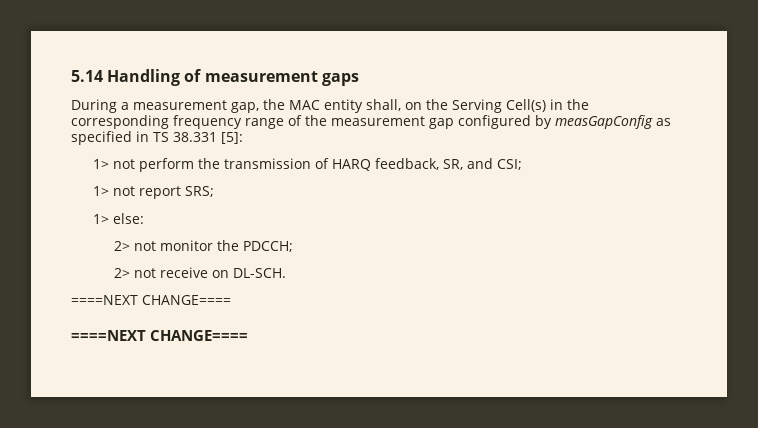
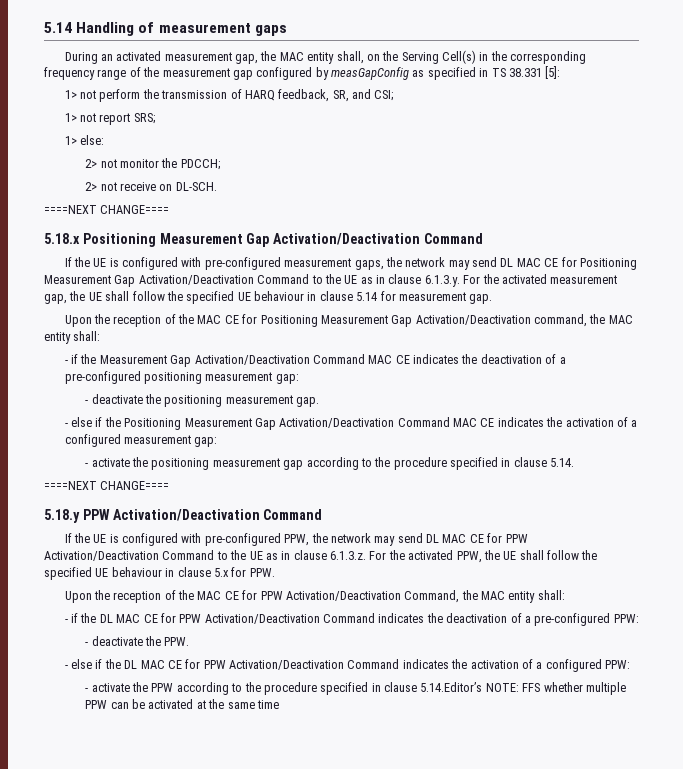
[121,102,129,110] a -> [100,51,162,61] an activated
[71,330,248,341] ====NEXT CHANGE==== -> [44,233,483,247] [64,257,637,270] [44,274,618,287] [44,291,493,304] [64,314,633,327] [44,331,101,344] [64,354,566,367] [64,371,299,384] [85,394,320,407] [64,417,638,430] [64,434,218,447] [85,457,575,470] [44,481,170,490] [44,509,323,523] [64,533,528,546] [44,550,598,563] [44,567,275,580] [64,590,565,603] [64,613,639,626] [85,636,190,646] [64,659,631,672] [85,682,626,695] [85,699,279,709] 5.18.x Positioning Measurement Gap Activation/Deactivation Command // If the UE is configured with pre-configured measurement gaps, the network may send DL MAC CE for Positioning Measurement Gap Activation/Deactivation Command to the UE as in clause 6.1.3.y. For the activated measurement gap, the UE shall follow the specified UE behaviour in clause 5.14 for measurement gap. // Upon the reception of the MAC CE for Positioning Measurement Gap Activation/Deactivation command, the MAC entity shall: // - if the Measurement Gap Activation/Deactivation Command MAC CE indicates the deactivation of a pre-configured positioning measurement gap: // - deactivate the positioning measurement gap. // - else if the Positioning Measurement Gap Activation/Deactivation Command MAC CE indicates the activation of a configured measurement gap: // - activate the positioning measurement gap according to the procedure specified in clause 5.14. // ====NEXT CHANGE==== // 5.18.y PPW Activation/Deactivation Command // If the UE is configured with pre-configured PPW, the network may send DL MAC CE for PPW Activation/Deactivation Command to the UE as in clause 6.1.3.z. For the activated PPW, the UE shall follow the specified UE behaviour in clause 5.x for PPW. // Upon the reception of the MAC CE for PPW Activation/Deactivation Command, the MAC entity shall: // - if the DL MAC CE for PPW Activation/Deactivation Command indicates the deactivation of a pre-configured PPW: // - deactivate the PPW. // - else if the DL MAC CE for PPW Activation/Deactivation Command indicates the activation of a configured PPW: // - activate the PPW according to the procedure specified in clause 5.14.Editor’s NOTE: FFS whether multiple PPW can be activated at the same time

